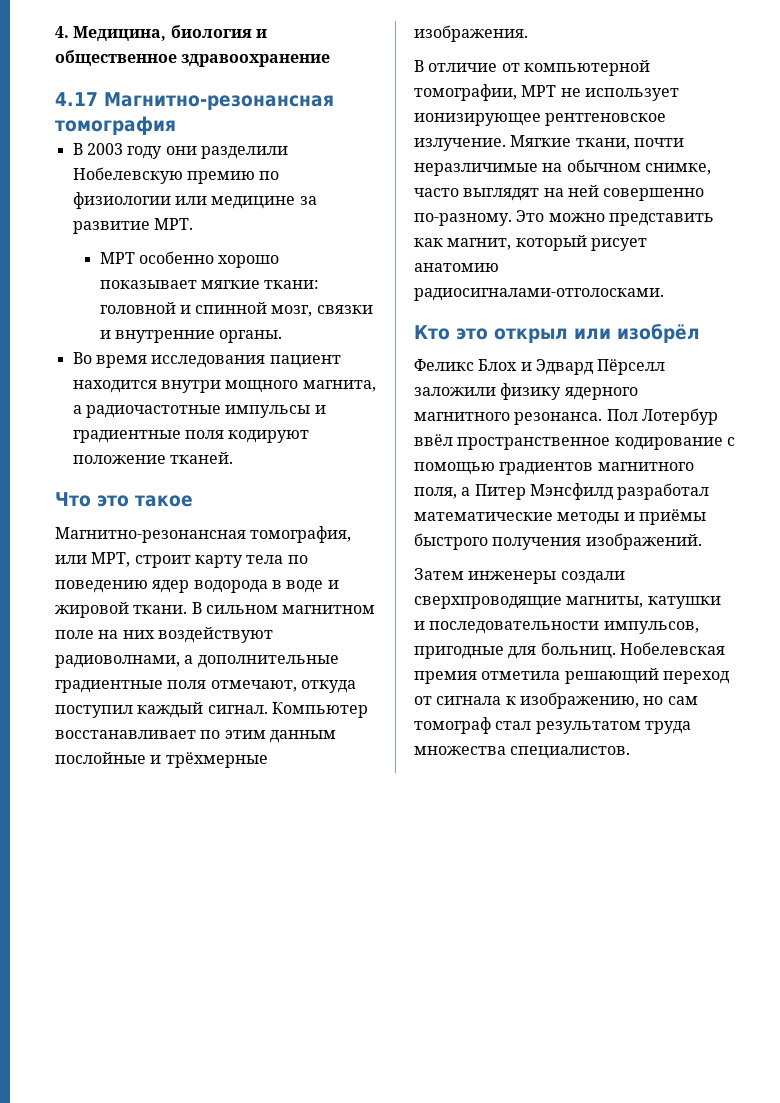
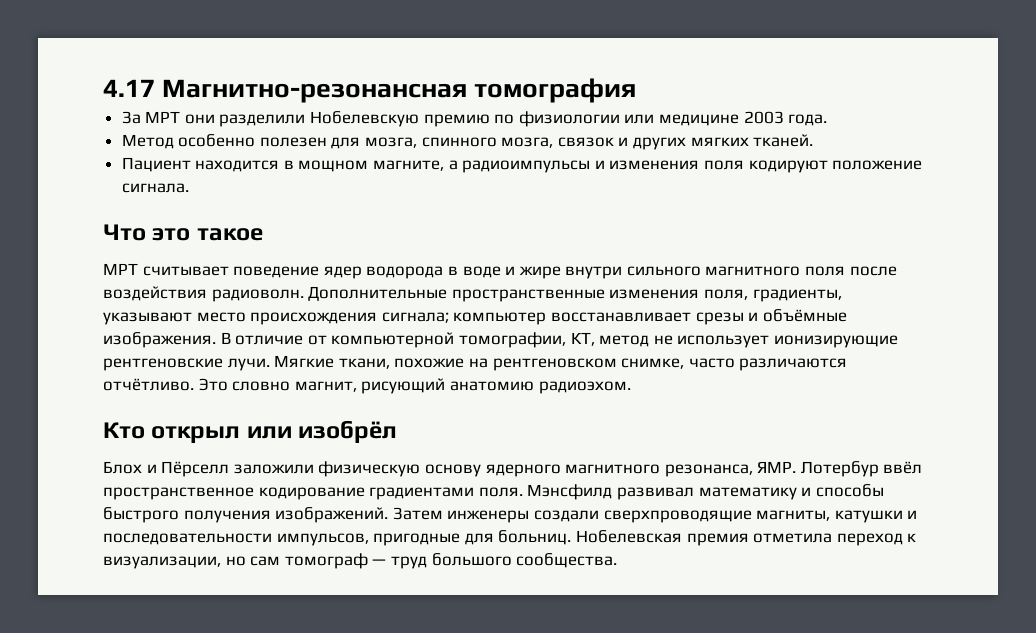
[55,25,267,41] [55,50,331,67] 4. Медицина, биология и общественное здравоохранение // -> (103, 88) none
[72,143,163,159] В 2003 году -> [121,111,181,124] За МРТ
[299,196,317,205] [72,218,193,234] [99,251,280,268] [99,280,320,289] [99,302,373,317] [99,330,283,343] [72,352,341,368] [72,380,376,393] [72,405,326,418] [72,430,181,443] за развитие МРТ. // МРТ особенно хорошо показывает мягкие ткани: головной и спинной мозг, связки и внутренние органы. // Во время исследования пациент находится внутри мощного магнита, а радиочастотные импульсы и градиентные -> [743,111,828,126] [121,134,814,150] [121,157,700,173] 2003 года. // Метод особенно полезен для мозга, спинного мозга, связок и других мягких тканей. // Пациент находится в мощном магните, а радиоимпульсы и изменения
[169,452,233,464] тканей. -> [121,183,189,193] сигнала.
[55,526,352,543] [55,552,308,568] [55,580,148,593] Магнитно-резонансная томография, или МРТ, строит карту тела по поведению -> [103,263,320,278] МРТ считывает поведение
[55,602,376,618] [55,627,273,643] [55,655,339,668] [55,680,356,693] [55,702,368,718] [55,730,336,743] [55,752,268,768] жировой ткани. В сильном магнитном поле на них воздействуют радиоволнами, а дополнительные градиентные поля отмечают, откуда поступил каждый сигнал. Компьютер восстанавливает по этим данным послойные и трёхмерные -> [518,266,897,279] [103,286,842,302] [103,309,847,325] жире внутри сильного магнитного поля после воздействия радиоволн. Дополнительные пространственные изменения поля, градиенты, указывают место происхождения сигнала; компьютер восстанавливает срезы и объёмные
(528, 33) // -> (216, 340) none
[521,85,679,101] [414,113,667,126] [414,135,684,151] [414,159,711,176] [414,185,705,201] [414,210,714,226] [414,235,647,251] [414,263,499,272] [414,288,664,301] МРТ не использует ионизирующее рентгеновское излучение. Мягкие ткани, почти неразличимые на обычном снимке, часто выглядят на ней совершенно по-разному. Это можно представить как магнит, который рисует анатомию радиосигналами-отголосками. -> [570,332,898,348] [103,355,848,371] [103,378,631,394] КТ, метод не использует ионизирующие рентгеновские лучи. Мягкие ткани, похожие на рентгеновском снимке, часто различаются отчётливо. Это словно магнит, рисующий анатомию радиоэхом.
[456,328,488,340] это -> (145, 430) none
[414,359,474,371] Феликс -> (398, 431) none
[535,359,593,375] Эдвард -> (157, 468) none
[500,383,638,400] [414,408,718,425] [414,434,735,450] [414,462,694,475] [414,483,710,500] [414,509,706,525] физику ядерного магнитного резонанса. Пол Лотербур ввёл пространственное кодирование с помощью градиентов магнитного поля, а Питер Мэнсфилд разработал математические методы и приёмы -> [318,461,923,477] [103,484,884,500] физическую основу ядерного магнитного резонанса, ЯМР. Лотербур ввёл пространственное кодирование градиентами поля. Мэнсфилд развивал математику и способы
(702, 541) // -> (389, 515) none
[564,668,729,684] [414,692,698,709] [414,717,691,734] [414,746,631,759] решающий переход от сигнала к изображению, но сам томограф стал результатом труда множества специалистов. -> [836,533,917,546] [103,553,618,569] переход к визуализации, но сам томограф — труд большого сообщества.

